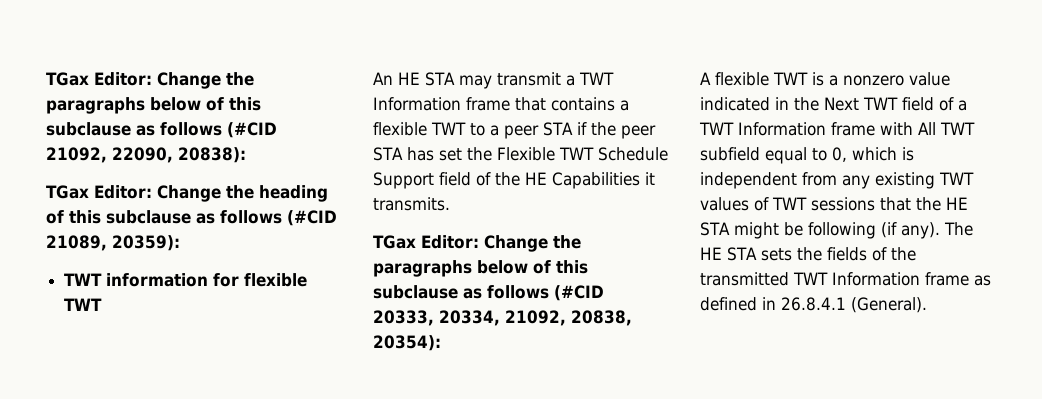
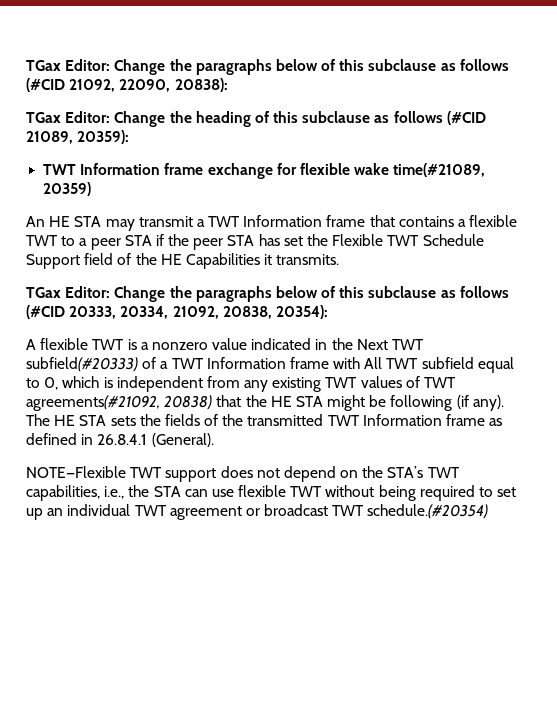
[106,273,308,287] [64,298,103,311] information for flexible TWT -> [80,163,486,179] [43,182,92,196] Information frame exchange for flexible wake time(#21089, 20359)
[902,97,934,111] field -> [26,357,138,372] subfield(#20333)
[811,197,875,211] sessions -> [26,395,213,411] agreements(#21092, 20838)
(927, 305) none -> [26,466,460,482] [26,485,517,501] [26,504,489,520] // NOTE—Flexible TWT support does not depend on the STA’s TWT capabilities, i.e., the STA can use flexible TWT without being required to set up an individual TWT agreement or broadcast TWT schedule.(#20354)

